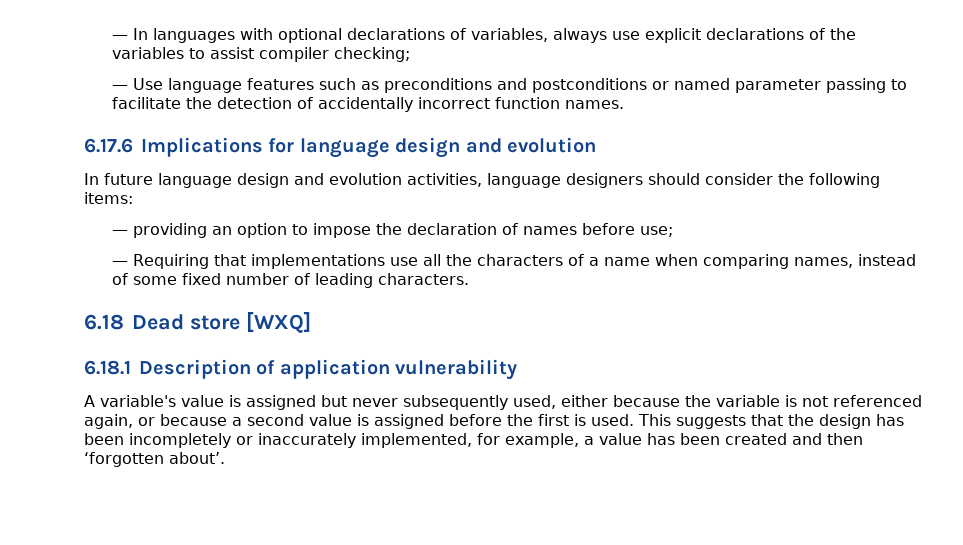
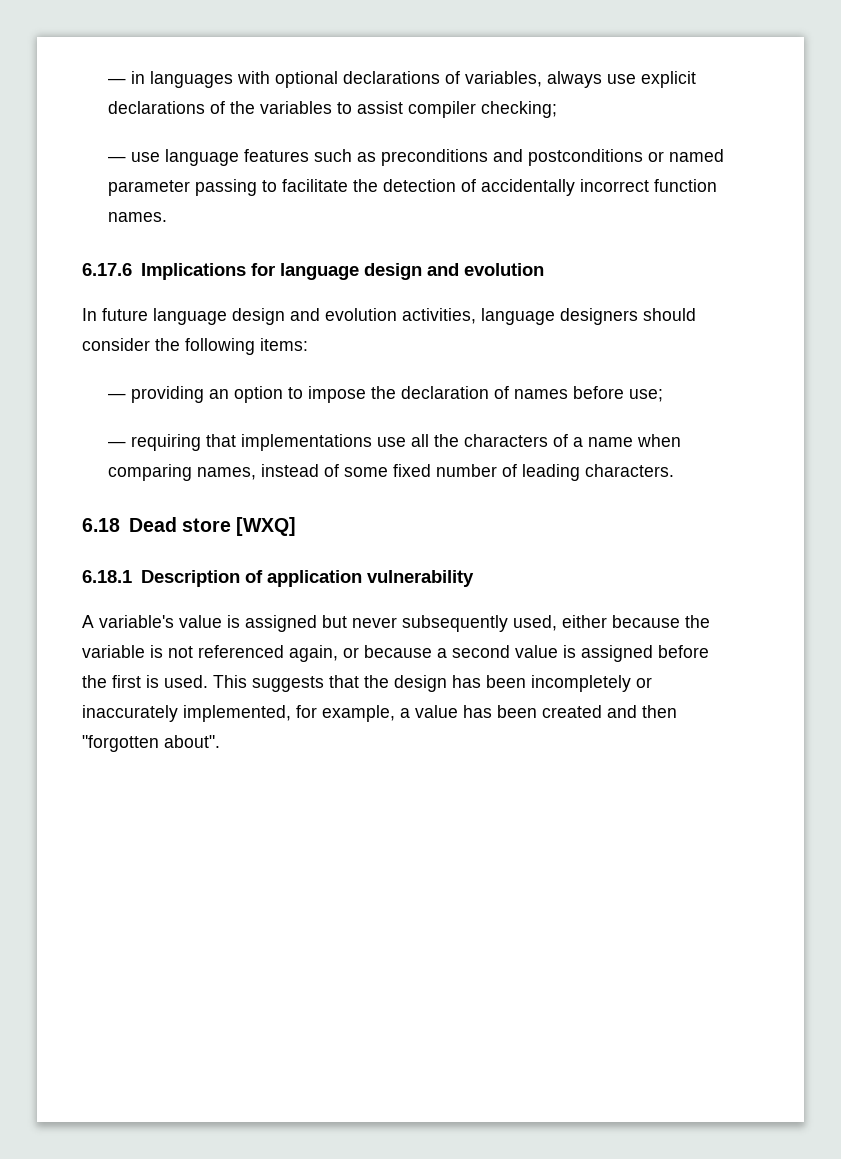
[112,28,149,40] — In -> [107,71,145,84] — in
[133,78,164,90] Use -> [130,152,160,162] use
[133,254,210,269] Requiring -> [130,434,201,451] requiring
[84,452,225,467] ‘forgotten about’. -> [82,735,220,752] "forgotten about".

